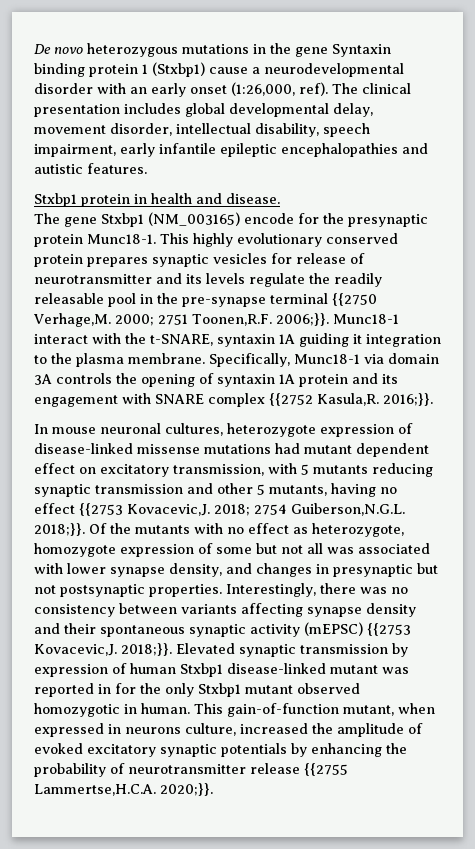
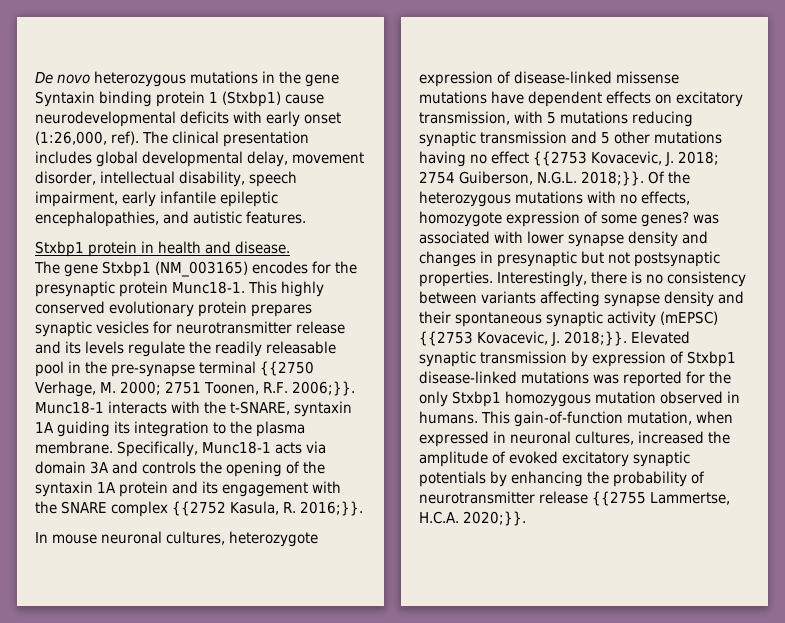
[252,63,404,77] [34,83,147,94] a neurodevelopmental disorder with an -> [35,111,263,127] neurodevelopmental deficits with
[281,143,398,157] encephalopathies -> [35,211,159,227] encephalopathies,
[244,213,294,224] encode -> [252,261,309,274] encodes
[237,233,398,247] evolutionary conserved -> [35,301,195,317] conserved evolutionary
[296,253,365,264] [34,274,152,284] release of neurotransmitter -> [176,321,346,334] neurotransmitter release
[33,313,272,327] Verhage,M. 2000; 2751 Toonen,R.F. -> [35,381,289,397] Verhage, M. 2000; 2751 Toonen, R.F.
[34,334,88,344] interact -> [108,401,168,414] interacts
[353,334,362,344] it -> [114,421,131,434] its
(360, 359) none -> [275,442,303,454] acts
(52, 379) none -> [112,461,139,474] and
(214, 378) none -> [303,461,326,474] the
(151, 398) none -> [35,501,57,514] the
[317,393,379,406] Kasula,R. -> [230,501,297,515] Kasula, R.
[275,443,429,457] [34,463,75,474] had mutant dependent effect -> [491,91,652,107] have dependent effects
[313,465,368,474] mutants -> [560,111,629,124] mutations
[217,483,327,496] other 5 mutants, -> [601,131,723,144] 5 other mutations
[127,503,405,516] [34,523,404,537] Kovacevic,J. 2018; 2754 Guiberson,N.G.L. 2018;}}. Of the mutants with no effect as heterozygote, -> [591,151,720,166] [419,171,691,186] [419,191,691,207] Kovacevic, J. 2018; 2754 Guiberson, N.G.L. 2018;}}. Of the heterozygous mutations with no effects,
[256,543,323,554] but not all -> [641,211,690,227] genes?
[169,563,222,577] density, -> [628,231,679,247] density
[360,587,387,594] was -> [631,271,643,284] is
[34,644,117,656] Kovacevic,J. -> [477,331,561,346] Kovacevic, J.
[130,663,176,674] human -> (685, 357) none
[330,665,378,674] mutant -> [521,371,590,384] mutations
[98,684,111,694] in -> (683, 379) none
[245,683,360,694] [34,703,190,717] mutant observed homozygotic in human. -> [505,391,741,407] [419,411,478,424] homozygous mutation observed in humans.
[343,705,394,716] mutant, -> [627,411,693,425] mutation,
[125,723,236,736] neurons culture, -> [510,431,635,445] neuronal cultures,
[34,784,156,796] Lammertse,H.C.A. -> [650,492,731,505] [419,511,459,524] Lammertse, H.C.A.

